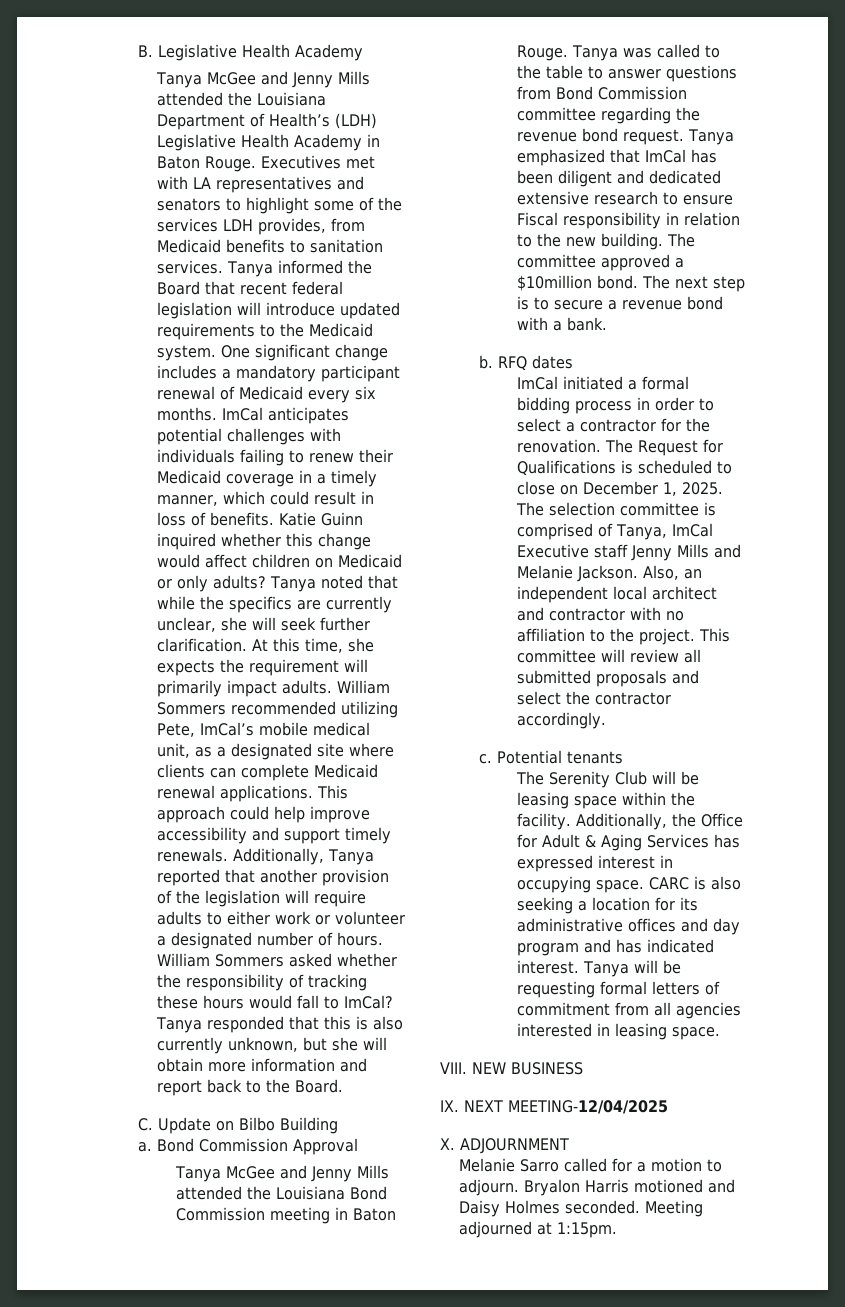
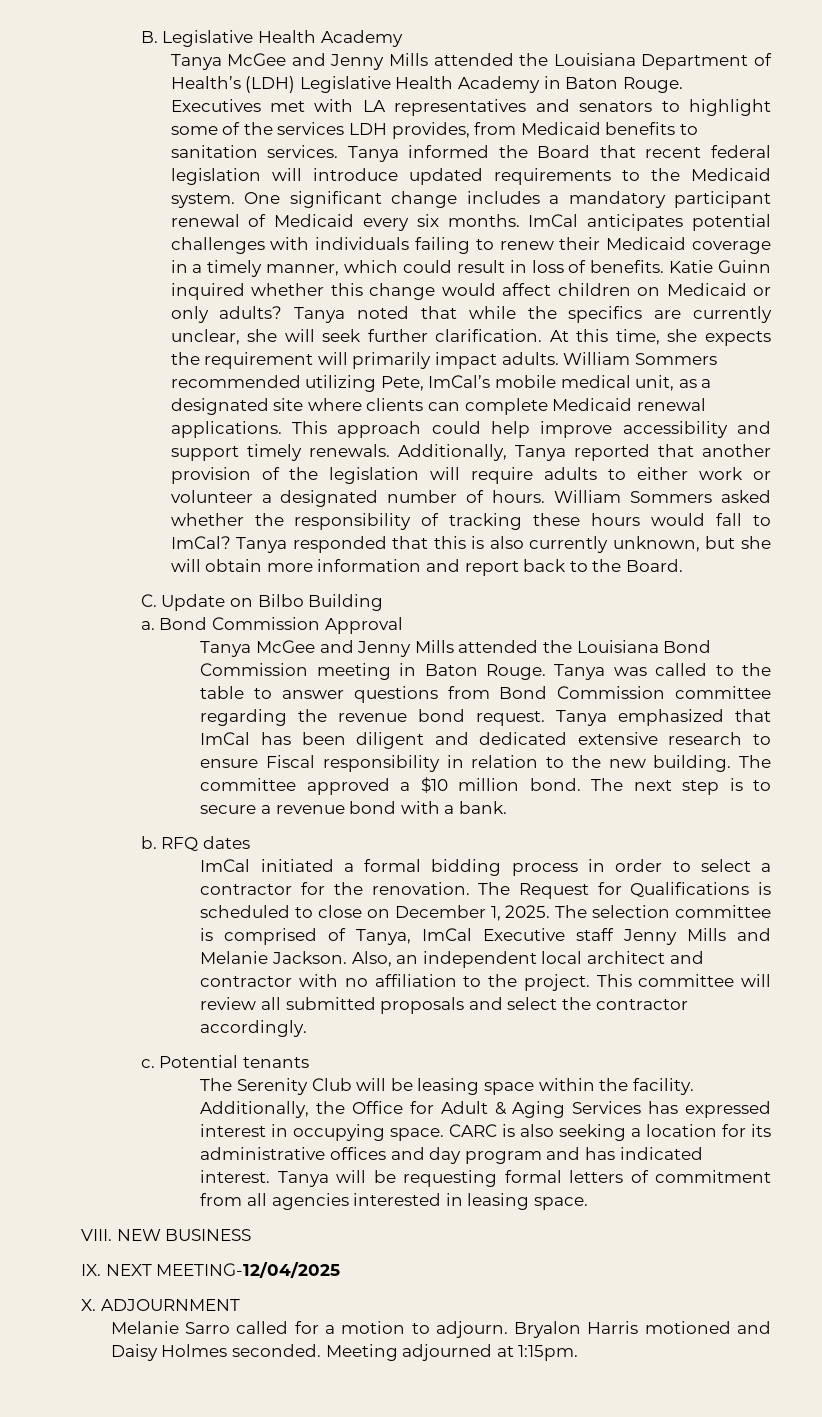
[517,275,593,291] $10million -> [420,777,520,793] $10 million

